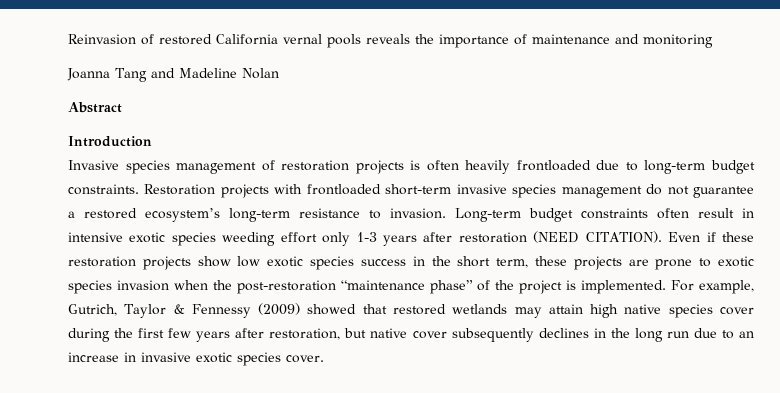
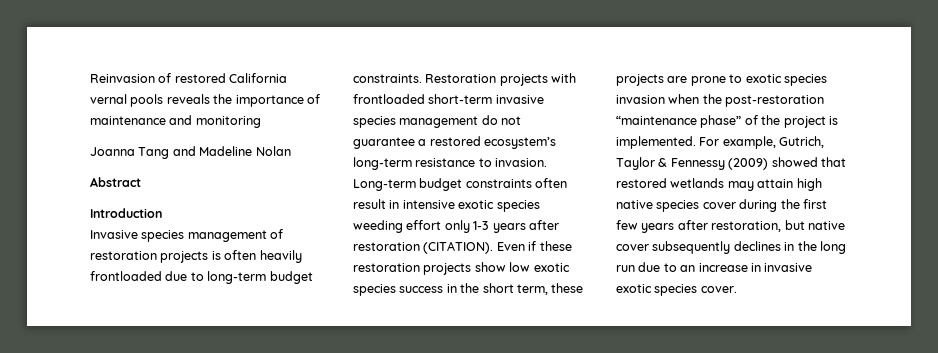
[533,231,662,243] (NEED CITATION). -> [423,241,494,254] (CITATION).

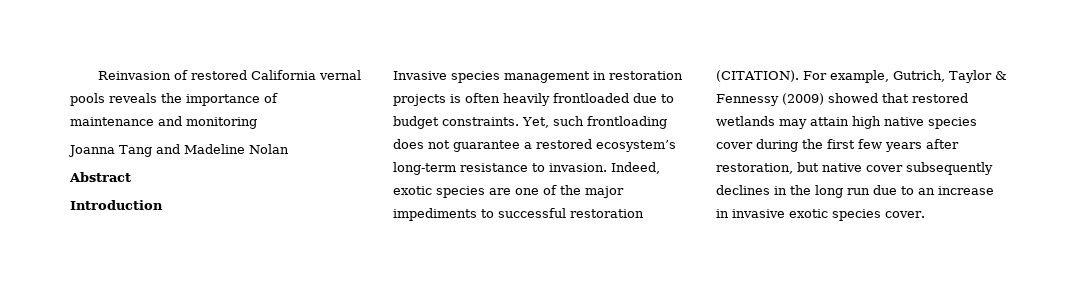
[270,229,284,239] of -> [593,71,606,80] in
[207,271,267,284] long-term -> (674, 98) none
[425,73,577,86] [353,94,544,104] [353,115,498,128] Restoration projects with frontloaded short-term invasive species management do -> [522,116,667,129] [393,139,424,149] Yet, such frontloading does
[353,178,568,191] [353,199,540,212] [353,220,559,233] [353,241,572,254] [353,262,570,275] [353,283,584,296] [616,74,827,86] [616,94,825,107] [616,115,838,128] [616,136,696,149] Long-term budget constraints often result in intensive exotic species weeding effort only 1-3 years after restoration (CITATION). Even if these restoration projects show low exotic species success in the short term, these projects are prone to exotic species invasion when the post-restoration “maintenance phase” of the project is implemented. -> [611,162,660,174] [393,185,624,198] [393,208,644,221] [716,70,799,82] Indeed, exotic species are one of the major impediments to successful restoration (CITATION).

